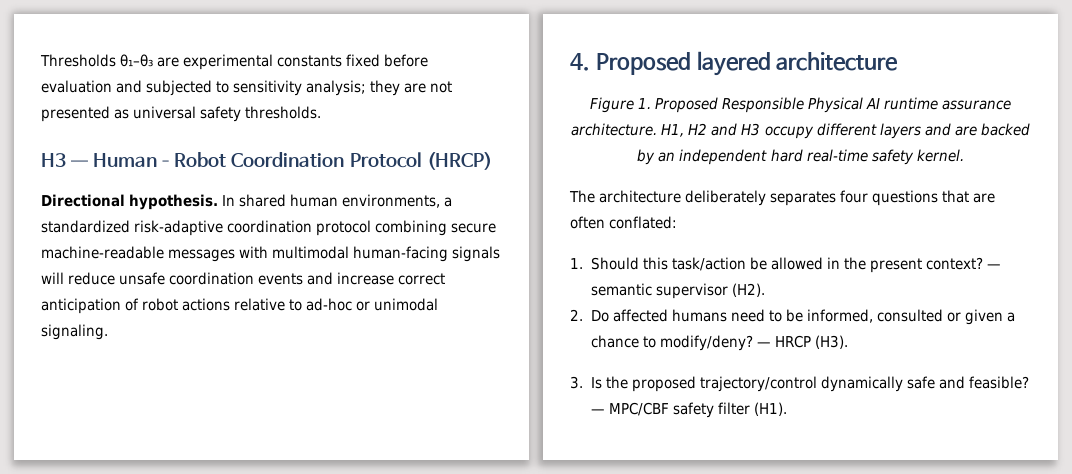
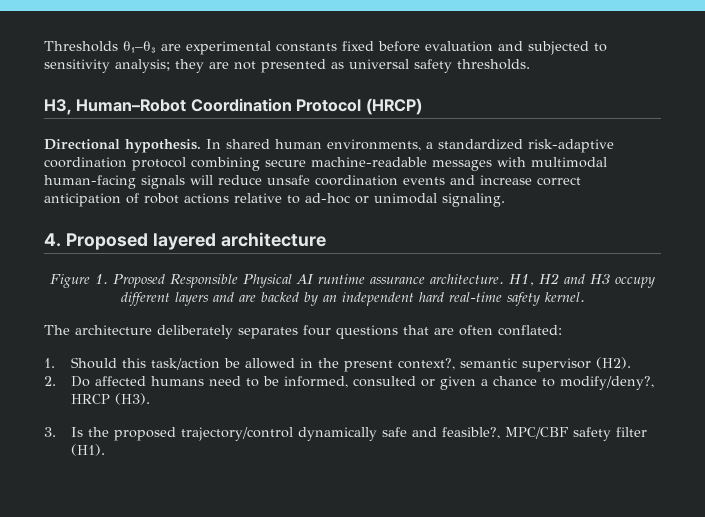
[41,153,89,167] H3 — -> [44,99,72,115] H3,
[925,257,1001,270] context? — -> [397,358,455,370] context?,
[659,335,771,351] modify/deny? — -> [559,376,654,390] modify/deny?,
[968,376,1029,389] [590,409,605,414] feasible? — -> [441,427,500,439] feasible?,

